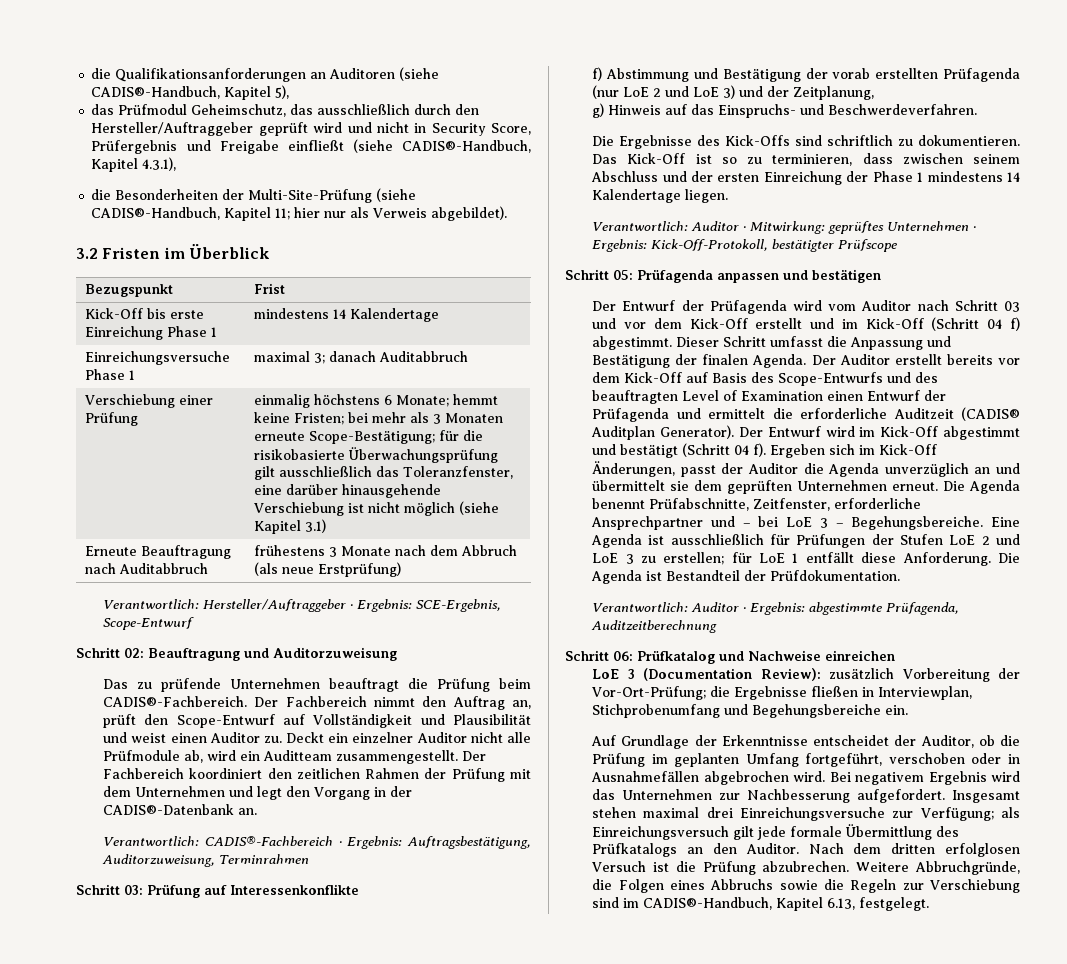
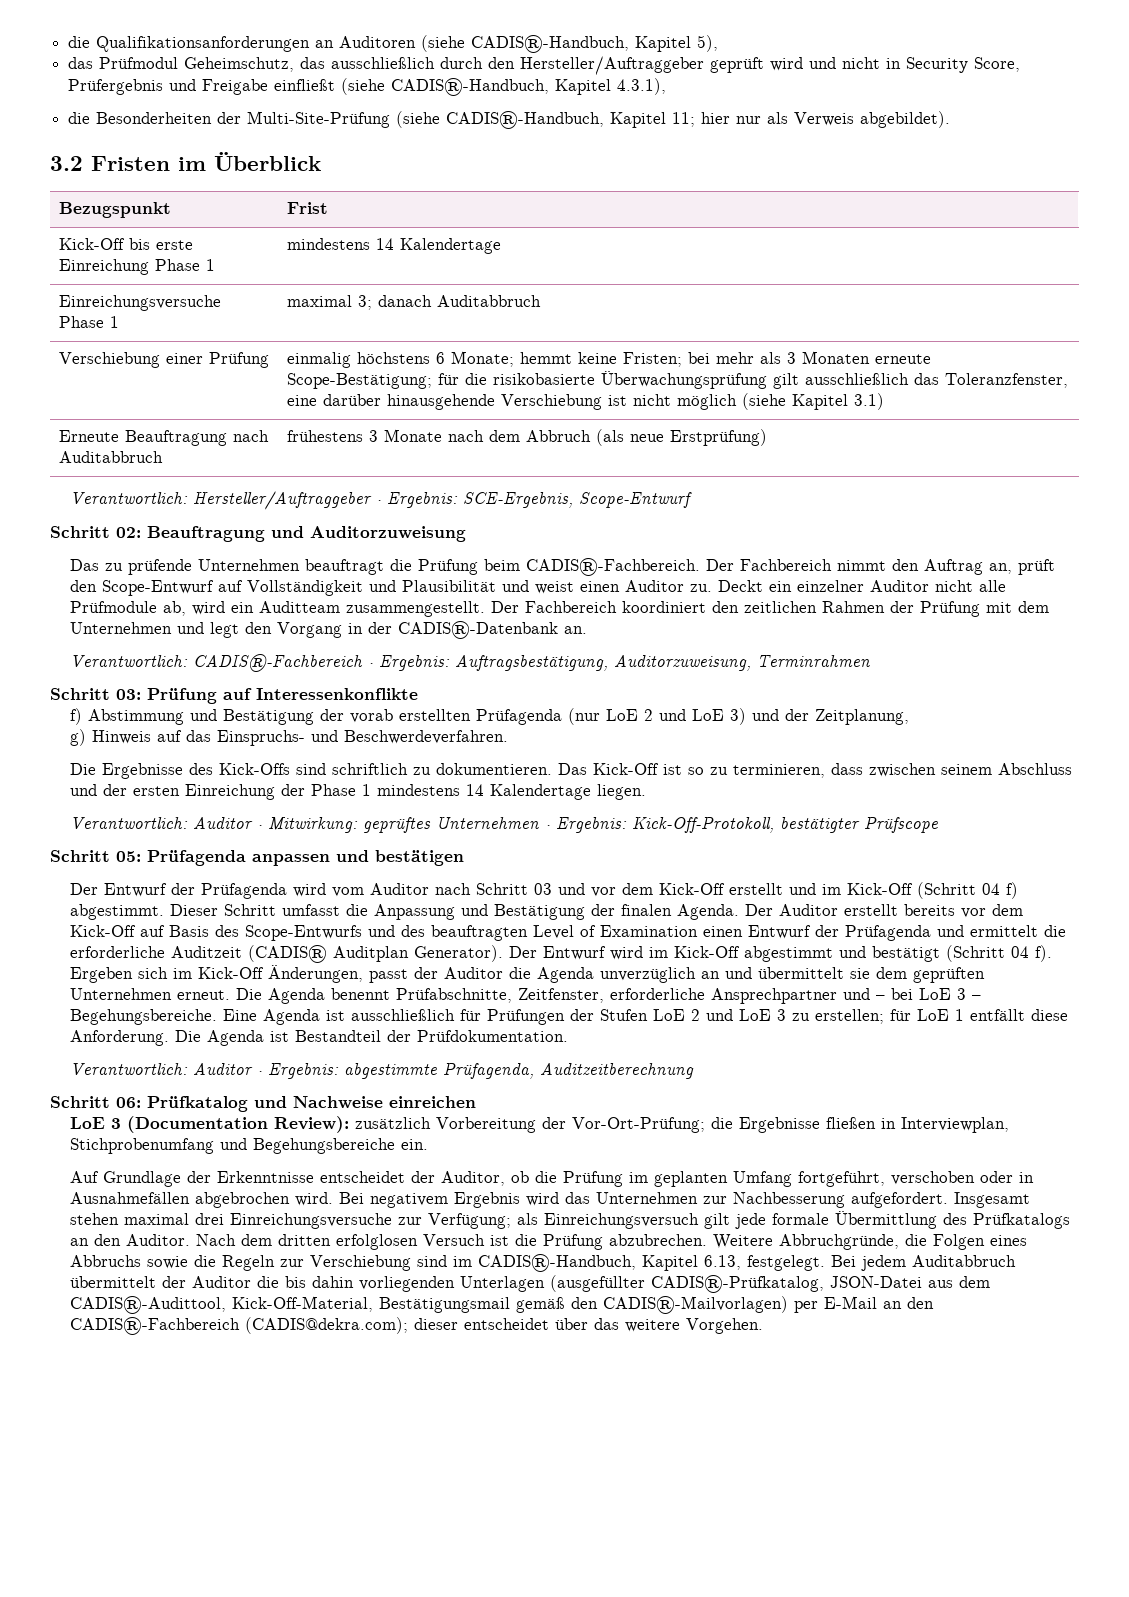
(930, 904) none -> [831,1255,1017,1271] [70,1275,991,1293] [70,1296,935,1314] [70,1317,764,1335] Bei jedem Auditabbruch übermittelt der Auditor die bis dahin vorliegenden Unterlagen (ausgefüllter CADIS®-Prüfkatalog, JSON-Datei aus dem CADIS®-Audittool, Kick-Off-Material, Bestätigungsmail gemäß den CADIS®-Mailvorlagen) per E-Mail an den CADIS®-Fachbereich (CADIS@dekra.com); dieser entscheidet über das weitere Vorgehen.

